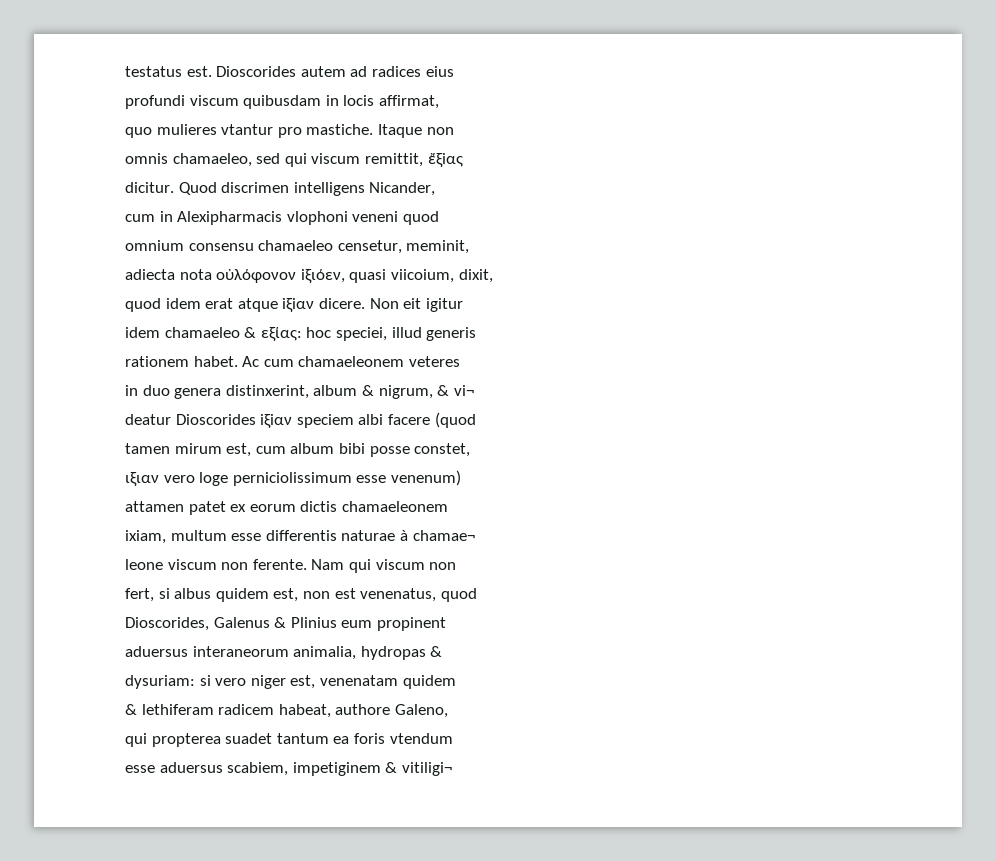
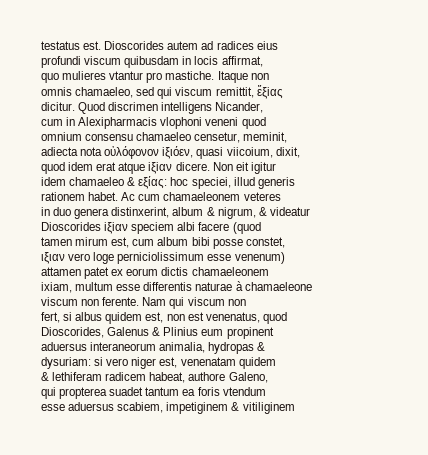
[453,385,474,396] [125,414,171,425] vi¬ // deatur -> [269,207,310,216] videatur //
[412,530,475,541] [125,559,163,570] chamae¬ // leone -> [244,282,312,291] chamaeleone //
[401,762,452,776] vitiligi¬ -> [242,402,295,414] vitiliginem

